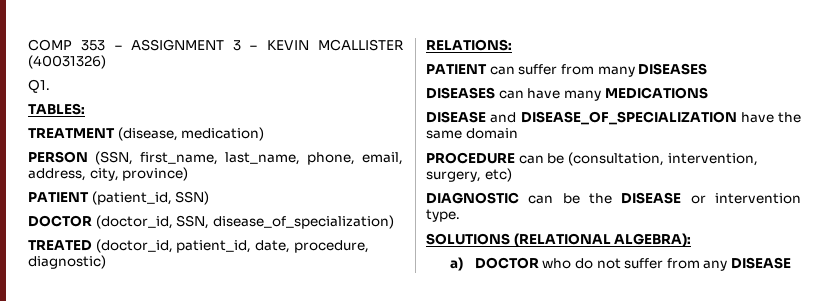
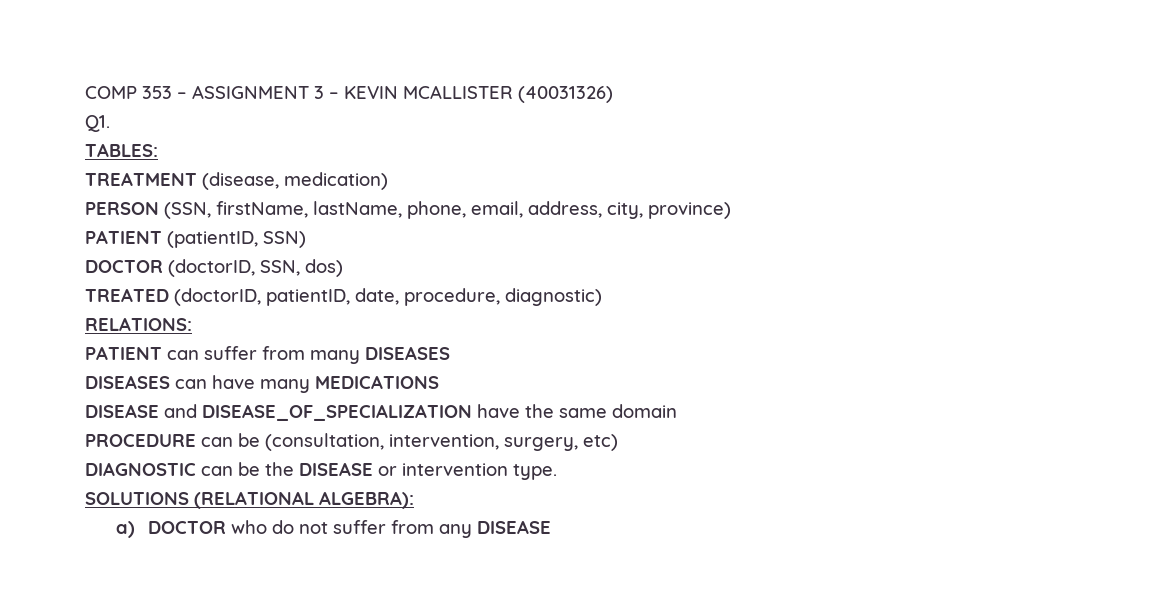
[140,152,300,165] first_name, last_name, -> [216,201,402,218] firstName, lastName,
[91,191,172,205] (patient_id, -> [167,231,258,248] (patientID,
[95,215,394,229] (doctor_id, SSN, disease_of_specialization) -> [168,259,343,277] (doctorID, SSN, dos)
[95,239,252,253] (doctor_id, patient_id, -> [174,288,350,306] (doctorID, patientID,

